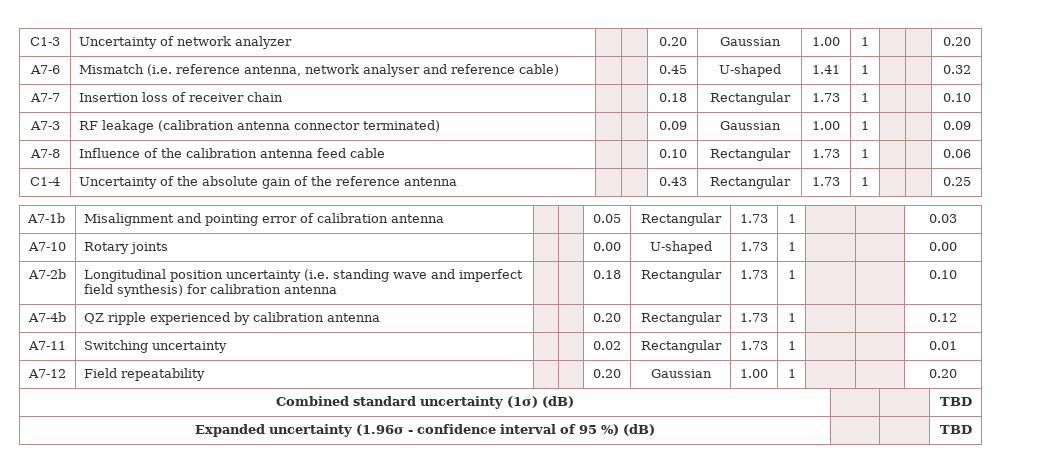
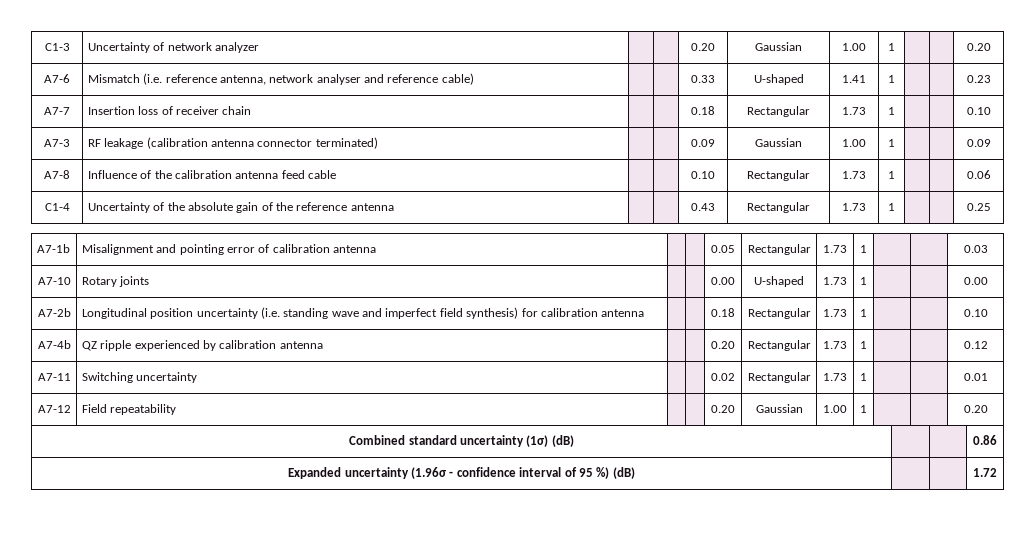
[658,65,687,74] 0.45 -> [691,75,715,83] 0.33
[942,65,971,74] 0.32 -> [966,75,991,83] 0.23
[939,397,972,406] TBD -> [973,435,997,445] 0.86
[939,425,972,434] TBD -> [973,468,997,477] 1.72

